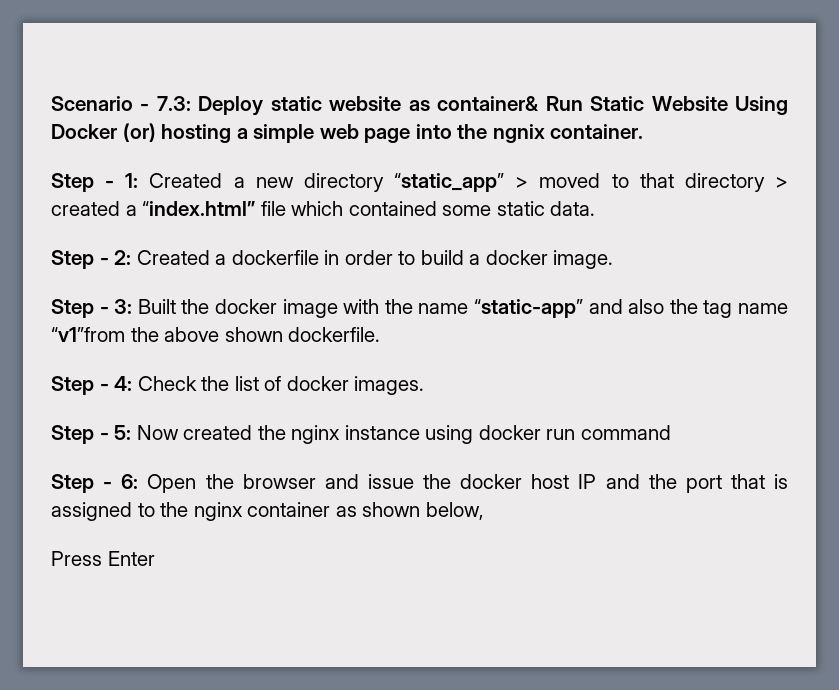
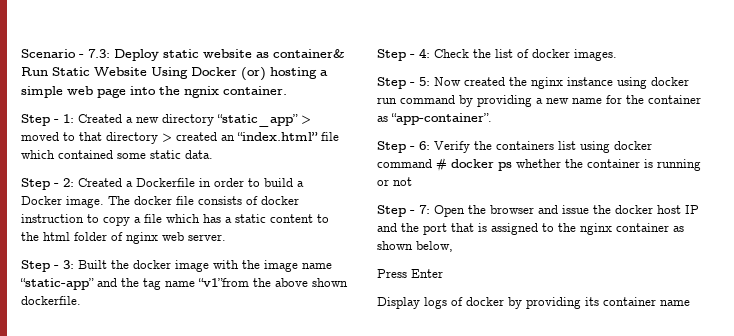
[125,205,137,216] a -> [221,135,235,141] an
[231,250,319,265] dockerfile -> [136,178,195,187] Dockerfile
[485,250,614,269] docker image. -> [21,196,299,208] [21,214,329,226] [21,232,226,244] Docker image. The docker file consists of docker instruction to copy a file which has a static content to the html folder of nginx web server.
(413, 306) none -> [264,260,298,272] image
[628,299,665,314] also -> (117, 282) none
[51,474,139,493] // Step - 6: -> [459,95,701,107] [377,113,492,125] [377,141,652,153] [377,158,701,172] [377,177,412,186] [377,205,430,217] by providing a new name for the container as “app-container”. // Step - 6: Verify the containers list using docker command # docker ps whether the container is running or not // Step - 7:
(155, 558) none -> [377,297,690,309] // Display logs of docker by providing its container name

